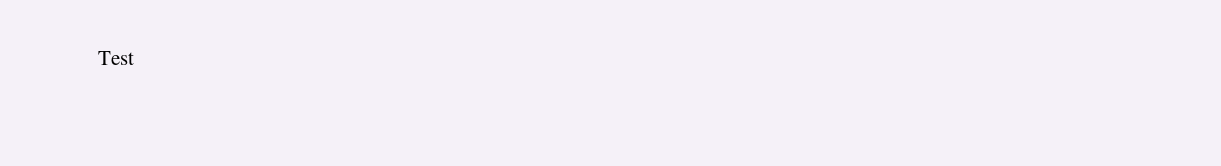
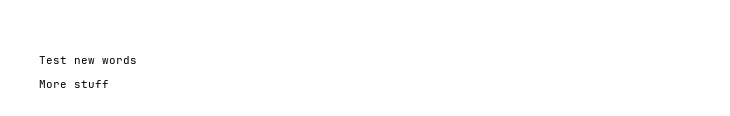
(134, 58) none -> [74,56,137,64] [39,80,109,88] new words // More stuff

